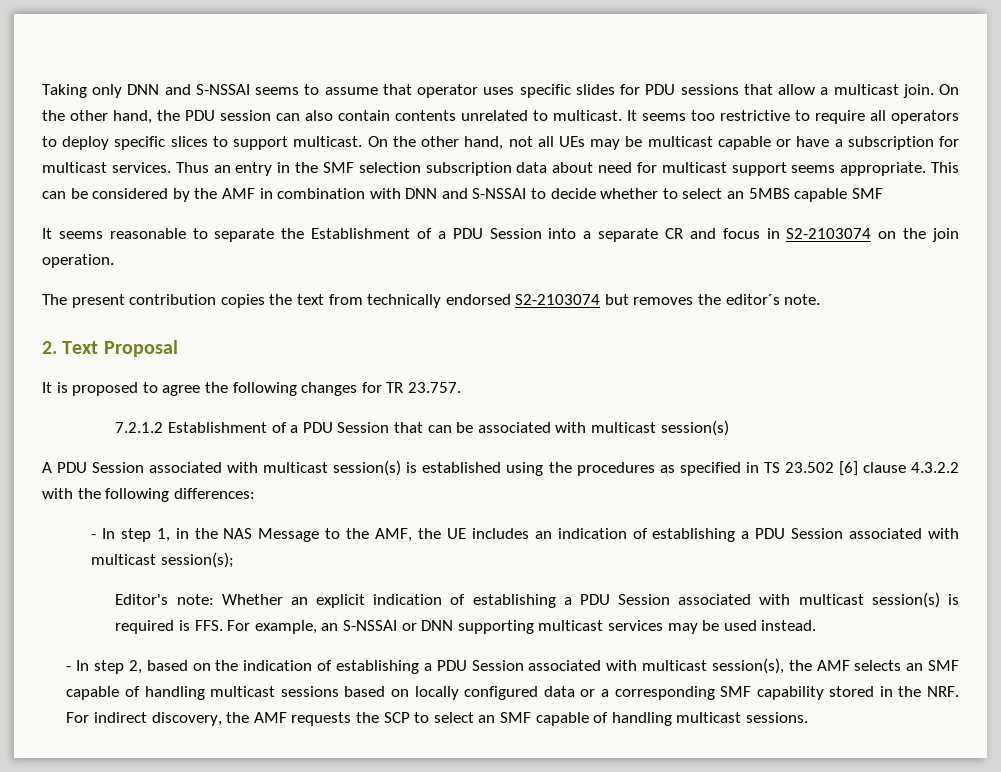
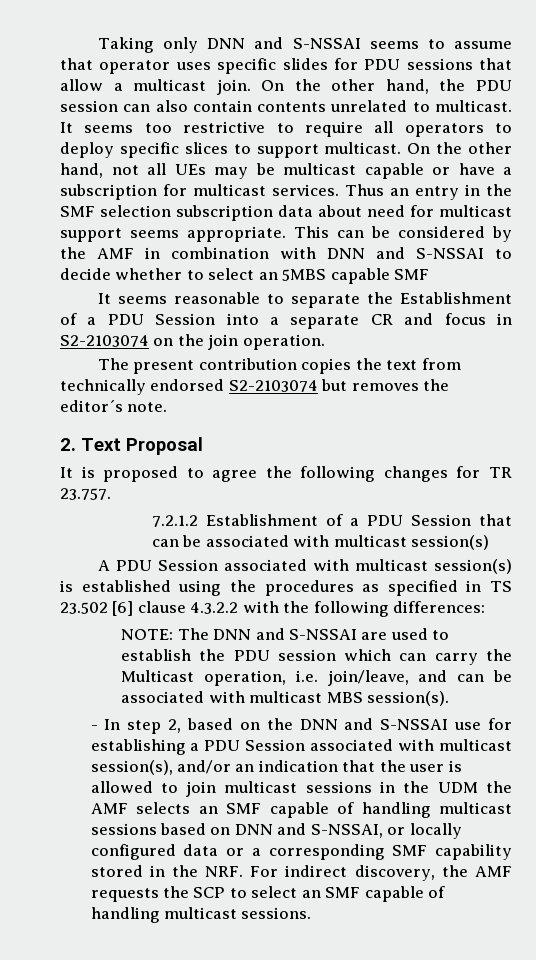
[90,528,960,542] [90,552,234,568] [115,592,959,608] [115,620,817,634] - In step 1, in the NAS Message to the AMF, the UE includes an indication of establishing a PDU Session associated with multicast session(s); // Editor's note: Whether an explicit indication of establishing a PDU Session associated with multicast session(s) is required is FFS. For example, an S-NSSAI or DNN supporting multicast services may be used instead. -> [121,628,450,640] [121,649,512,665] [121,670,512,686] [121,691,449,706] NOTE: The DNN and S-NSSAI are used to establish the PDU session which can carry the Multicast operation, i.e. join/leave, and can be associated with multicast MBS session(s).
[243,660,333,671] indication of -> [299,718,512,730] DNN and S-NSSAI use for
(784, 666) none -> [177,760,462,774] [90,781,478,797] and/or an indication that the user is allowed to join multicast sessions in the UDM
(409, 693) none -> [234,823,406,838] DNN and S-NSSAI, or

